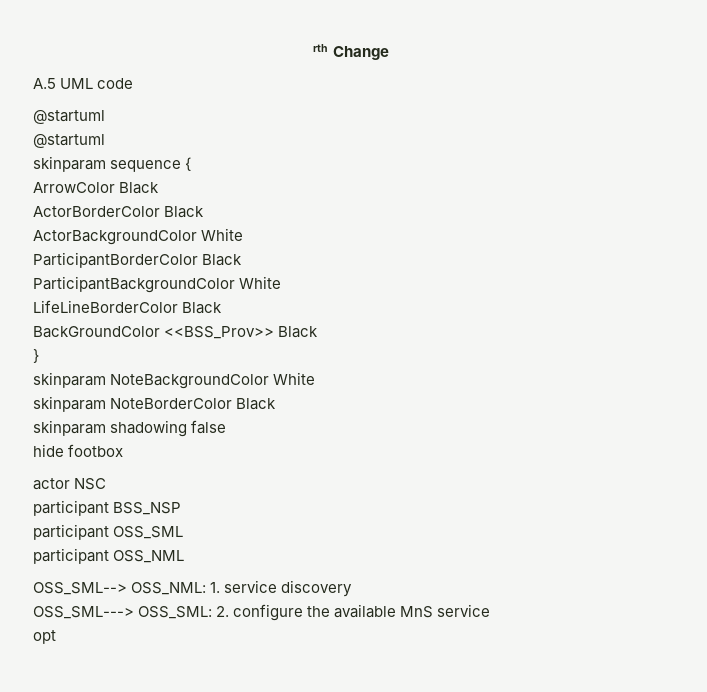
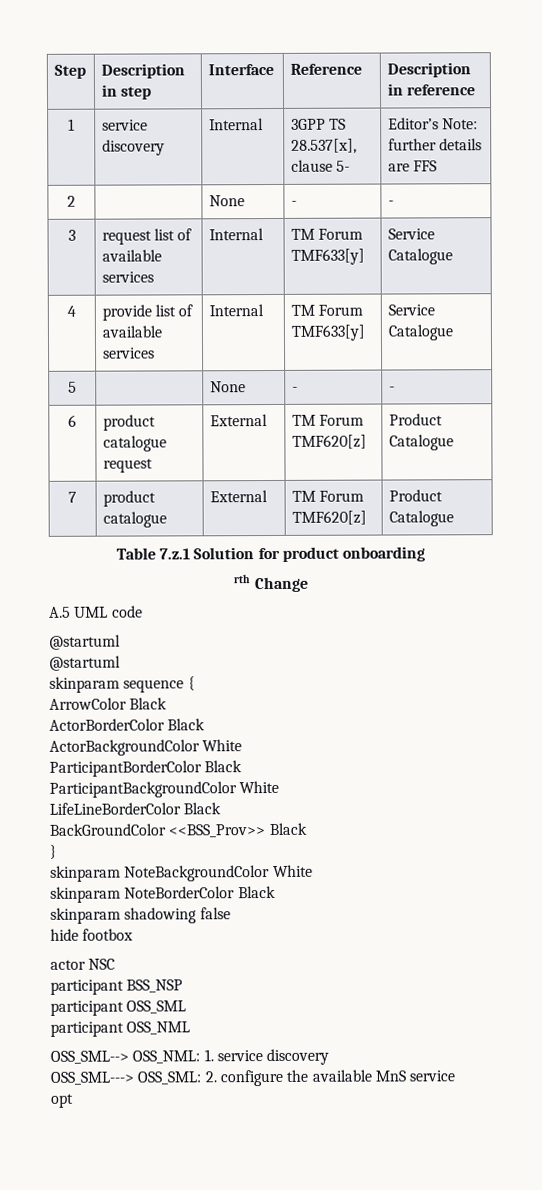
(313, 48) none -> [53,64,86,79] [100,63,185,79] [100,84,153,100] [207,63,274,76] [289,63,362,75] [386,62,471,78] [386,83,476,96] [68,118,75,131] [101,119,148,131] [101,139,165,156] [208,118,264,131] [290,118,347,130] [290,138,357,154] [290,159,351,172] [387,117,479,130] [387,138,483,151] [387,160,438,172] [67,195,76,207] [208,195,245,207] [290,200,297,206] [387,200,394,206] [67,229,76,241] [101,228,193,245] [101,249,162,262] [101,271,154,283] [208,228,264,241] [290,228,364,240] [290,248,365,265] [387,228,435,240] [387,248,453,265] [67,305,76,317] [101,304,194,321] [101,325,162,338] [102,347,155,359] [208,304,264,317] [290,304,364,316] [290,324,365,341] [387,304,435,316] [387,324,453,341] [68,381,77,393] [209,381,246,393] [291,386,298,392] [388,386,395,392] [68,414,77,427] [102,414,156,431] [102,435,167,452] [102,458,153,473] [209,414,268,427] [291,414,365,426] [291,434,367,449] [388,413,443,426] [388,434,454,451] [68,491,77,503] [102,490,156,507] [102,511,167,528] [209,490,268,503] [291,490,365,502] [291,510,367,525] [388,489,443,502] [388,510,454,527] [115,546,426,562] Step | Description in step | Interface | Reference | Description in reference // 1 | service discovery | Internal | 3GPP TS 28.537[x], clause 5- | Editor’s Note: further details are FFS // 2 | | None | - | - // 3 | request list of available services | Internal | TM Forum TMF633[y] | Service Catalogue // 4 | provide list of available services | Internal | TM Forum TMF633[y] | Service Catalogue // 5 | | None | - | - // 6 | product catalogue request | External | TM Forum TMF620[z] | Product Catalogue // 7 | product catalogue | External | TM Forum TMF620[z] | Product Catalogue // Table 7.z.1 Solution for product onboarding //

